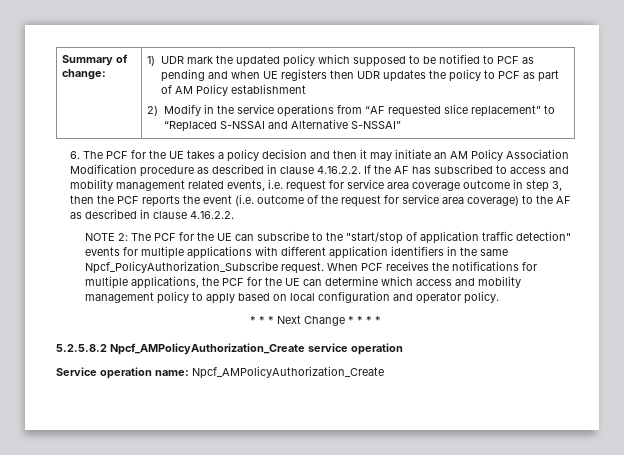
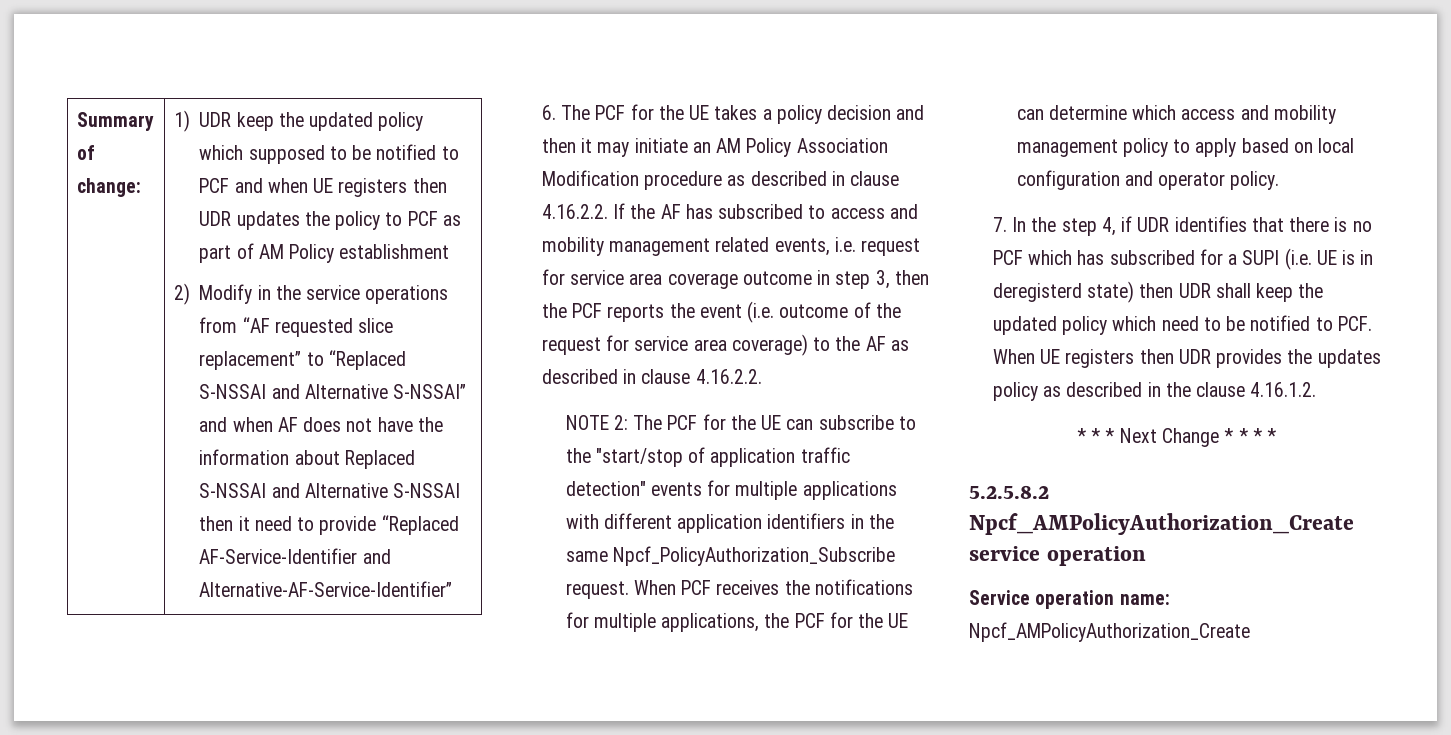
[186,56,213,64] mark -> [236,112,274,131] keep
[521,57,534,64] [160,69,205,82] as pending -> (230, 185) none
(401, 125) none -> [199,417,443,432] [199,449,415,469] [199,483,461,498] [199,515,459,535] [199,548,391,564] [199,581,453,597] and when AF does not have the information about Replaced S-NSSAI and Alternative S-NSSAI then it need to provide “Replaced AF-Service-Identifier and Alternative-AF-Service-Identifier”
(499, 297) none -> [992,216,1372,236] [992,248,1374,270] [992,281,1324,303] [992,315,1372,335] [992,349,1381,368] [992,382,1317,401] // 7. In the step 4, if UDR identifies that there is no PCF which has subscribed for a SUPI (i.e. UE is in deregisterd state) then UDR shall keep the updated policy which need to be notified to PCF. When UE registers then UDR provides the updates policy as described in the clause 4.16.1.2.

